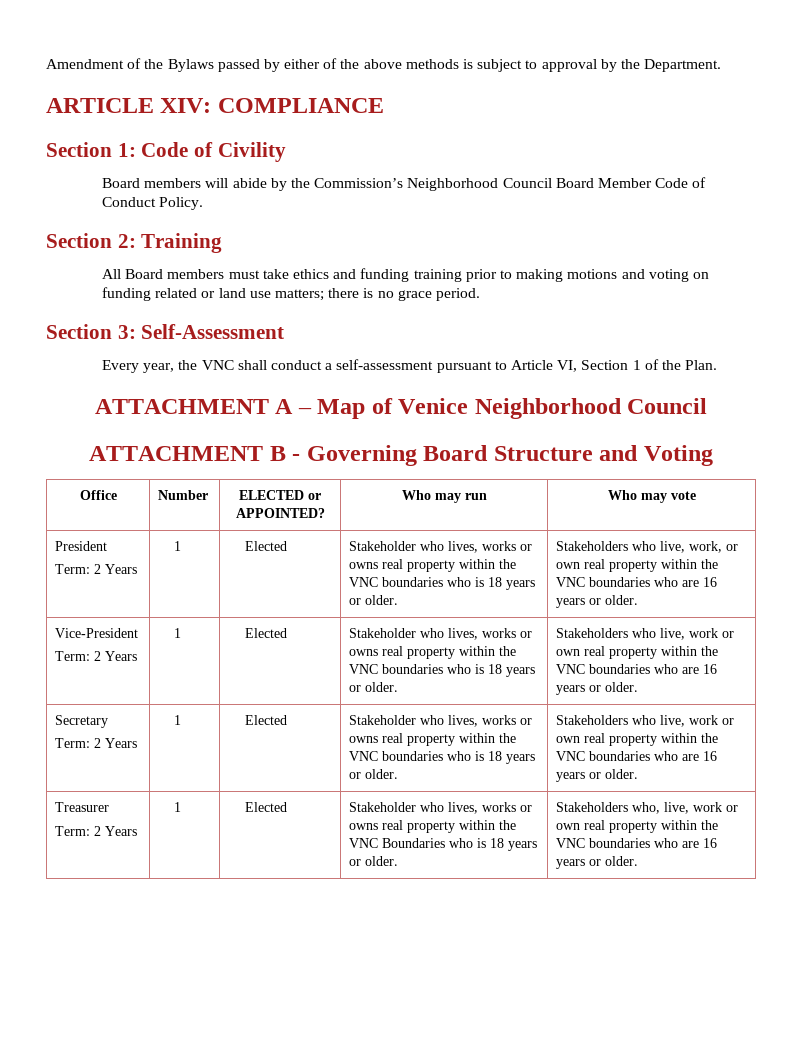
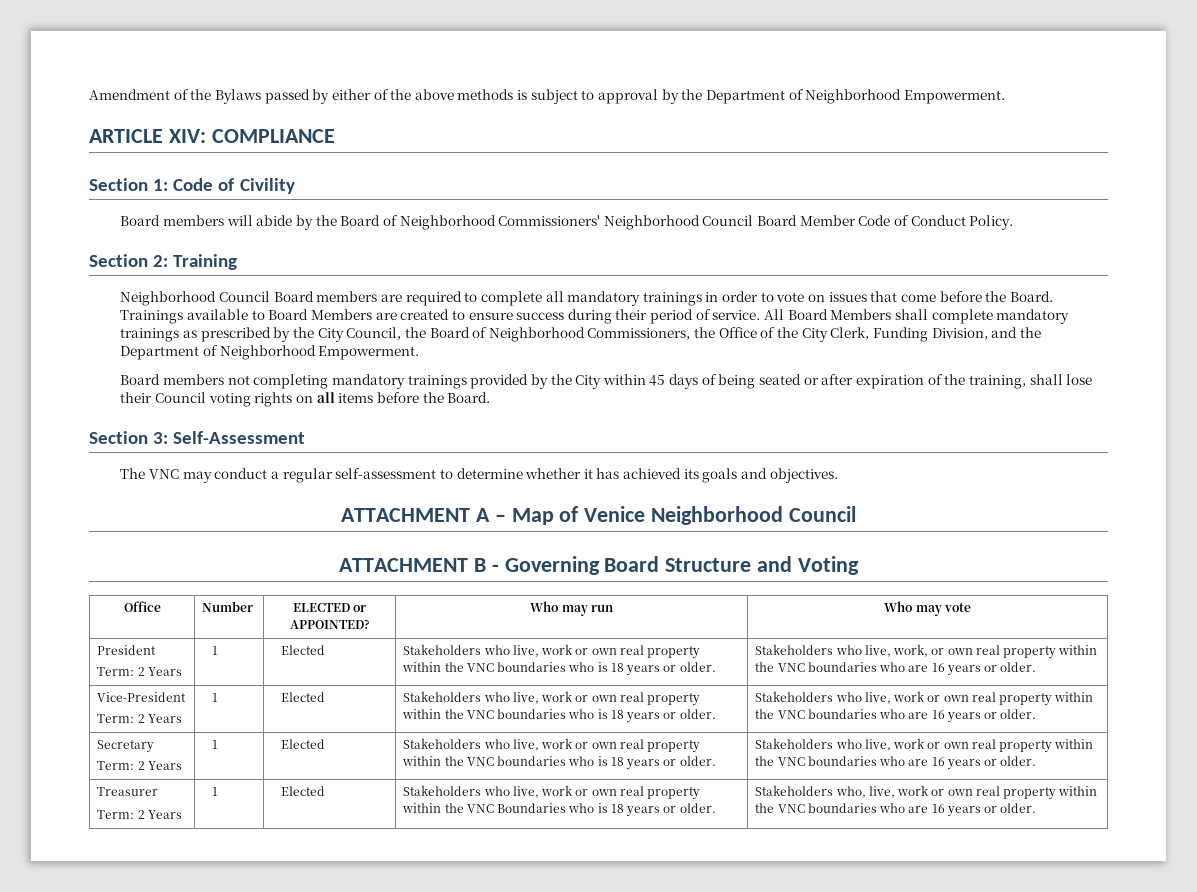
[644,59,722,72] Department. -> [705,89,1005,104] Department of Neighborhood Empowerment.
[314,178,404,188] Commission’s -> [340,215,601,230] Board of Neighborhood Commissioners'
[102,268,709,282] [102,287,480,301] [46,324,285,339] [102,359,718,373] All Board members must take ethics and funding training prior to making motions and voting on funding related or land use matters; there is no grace period. // Section 3: Self-Assessment // Every year, the VNC shall conduct a self-assessment pursuant to Article VI, Section 1 of the Plan. -> [120,291,1053,306] [120,309,1070,324] [120,327,1041,342] [120,345,420,360] [120,374,1093,389] [120,392,491,407] [89,431,306,444] [120,468,838,483] Neighborhood Council Board members are required to complete all mandatory trainings in order to vote on issues that come before the Board. Trainings available to Board Members are created to ensure success during their period of service. All Board Members shall complete mandatory trainings as prescribed by the City Council, the Board of Neighborhood Commissioners, the Office of the City Clerk, Funding Division, and the Department of Neighborhood Empowerment. // Board members not completing mandatory trainings provided by the City within 45 days of being seated or after expiration of the training, shall lose their Council voting rights on all items before the Board. // Section 3: Self-Assessment // The VNC may conduct a regular self-assessment to determine whether it has achieved its goals and objectives.
[349,541,533,553] [349,562,379,569] Stakeholder who lives, works or owns -> [403,644,617,657] Stakeholders who live, work or own
[349,628,533,640] [349,649,379,656] Stakeholder who lives, works or owns -> [403,691,617,704] Stakeholders who live, work or own
[349,715,533,727] [349,736,379,743] Stakeholder who lives, works or owns -> [403,738,617,751] Stakeholders who live, work or own
[349,802,533,814] [349,823,379,830] Stakeholder who lives, works or owns -> [403,785,617,798] Stakeholders who live, work or own

